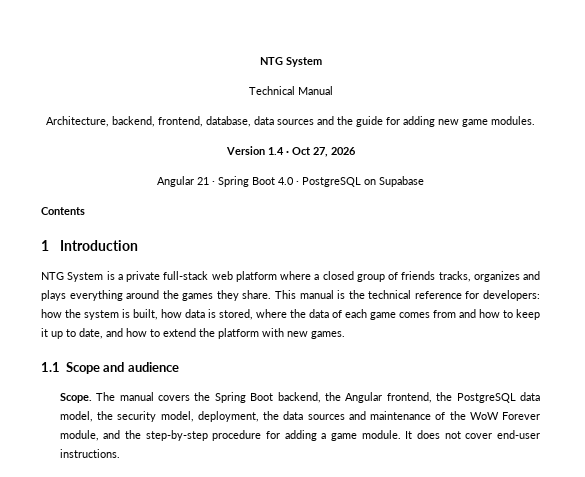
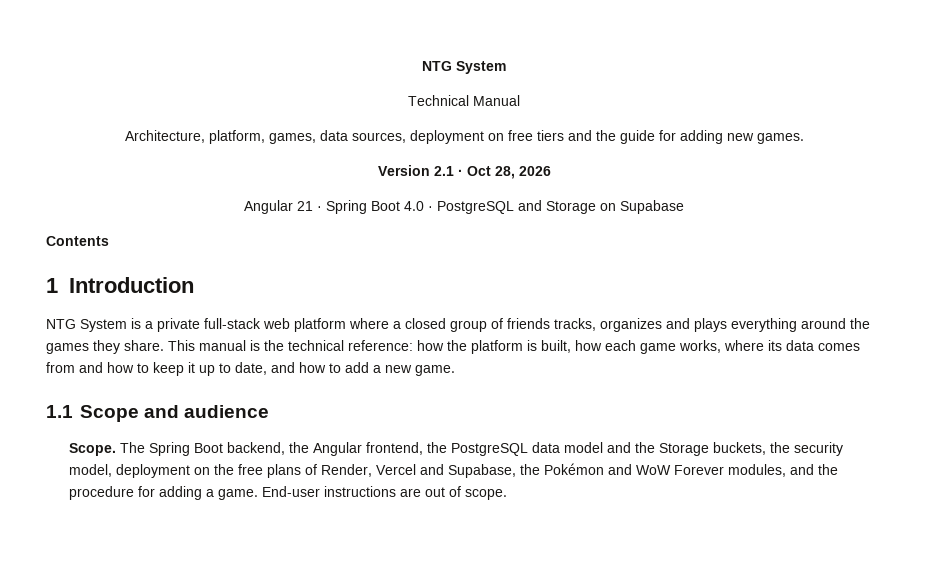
[112,116,314,127] backend, frontend, database, data sources -> [208,130,564,144] platform, games, data sources, deployment on free tiers
[462,116,535,127] game modules. -> [756,133,804,144] games.
[267,147,284,155] 1.4 -> [433,166,454,176] 2.1
[312,147,328,157] 27, -> [494,166,515,179] 28,
(361, 182) none -> [518,200,596,214] and Storage
[414,290,540,301] reference for developers: -> [348,340,413,351] reference:
[84,310,119,320] system -> [471,340,523,354] platform
[185,309,396,320] data is stored, where the data of each game -> [605,340,814,354] each game works, where its data
[163,328,345,339] extend the platform with new games. -> [345,362,455,376] add a new game.
[119,392,211,401] manual covers the -> (145, 447) none
[59,411,466,422] model, the security model, deployment, the data sources and maintenance of the -> [563,442,843,456] [68,463,632,478] model and the Storage buckets, the security model, deployment on the free plans of Render, Vercel and Supabase, the Pokémon and
[59,430,208,441] module, and the step-by-step -> [727,464,838,477] modules, and the
[331,430,540,441] [59,449,120,458] game module. It does not cover end-user instructions. -> [217,486,507,500] game. End-user instructions are out of scope.

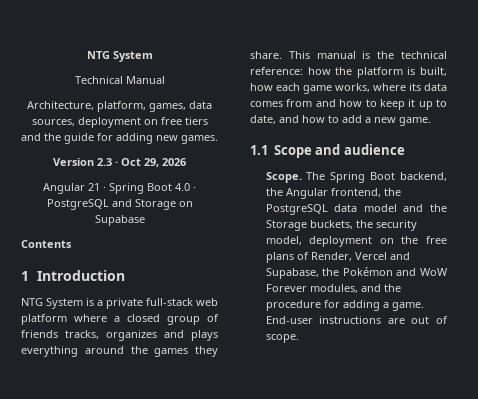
[433,166,454,176] 2.1 -> [97,158,112,166] 2.3
[494,166,515,179] 28, -> [144,158,159,167] 29,

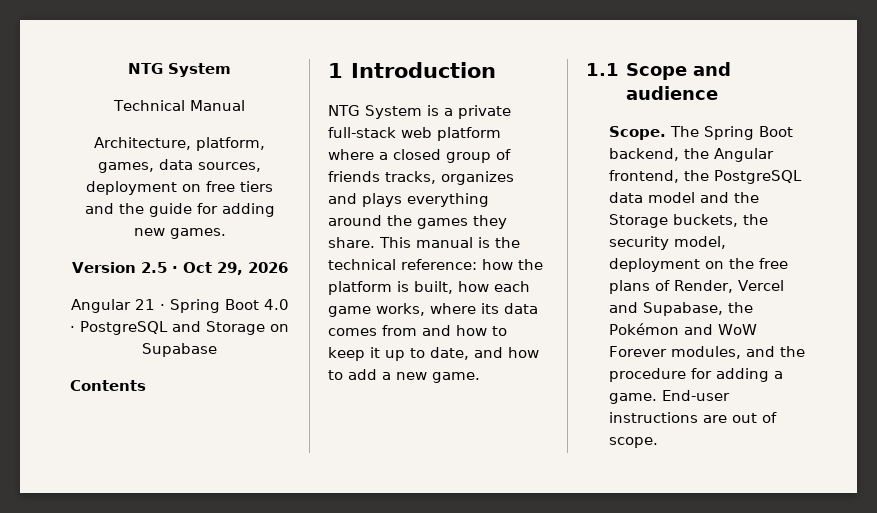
[97,158,112,166] 2.3 -> [140,262,167,273] 2.5

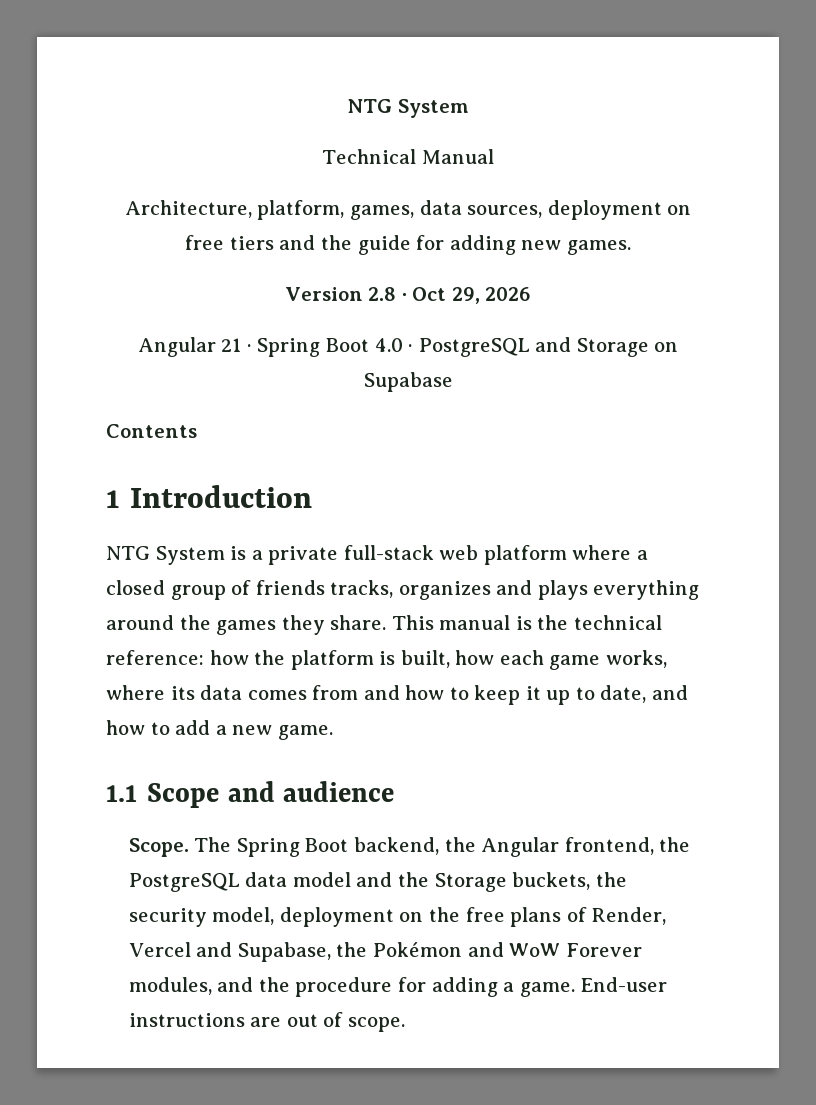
[140,262,167,273] 2.5 -> [368,287,397,301] 2.8

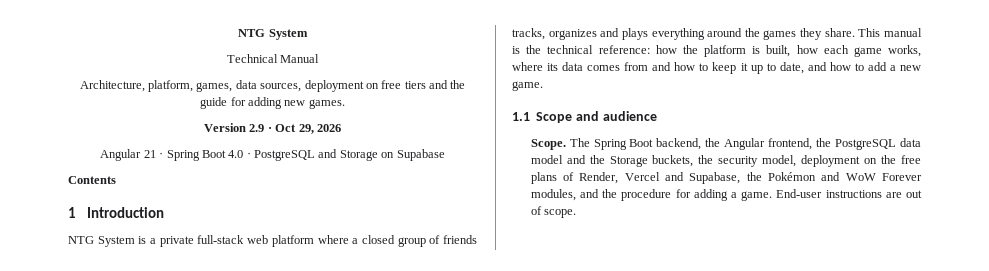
[368,287,397,301] 2.8 -> [249,124,265,132] 2.9

